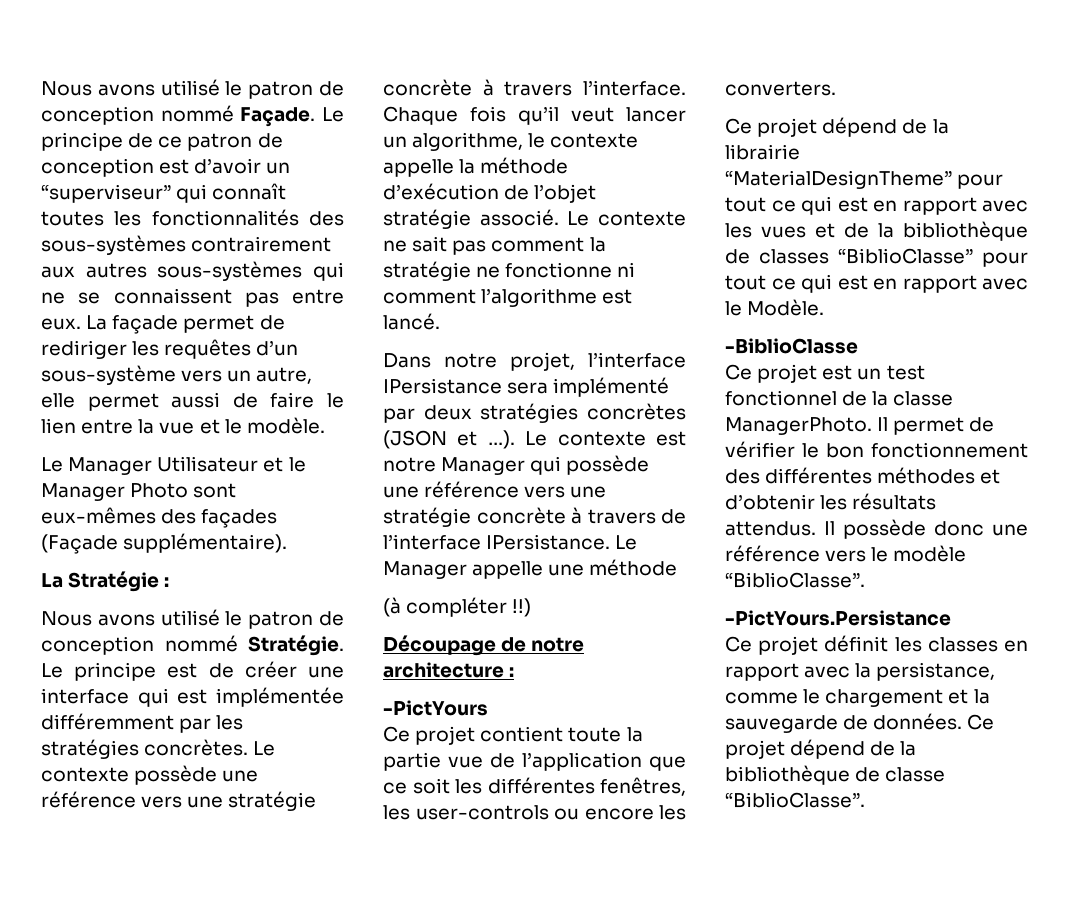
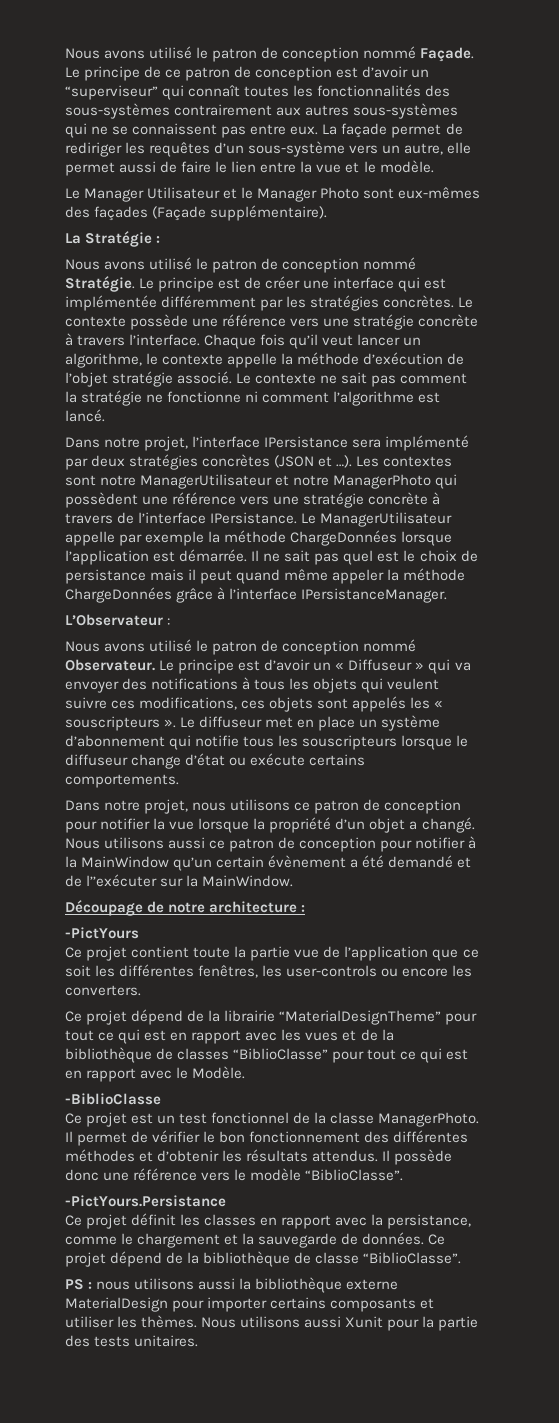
[525,431,686,446] [383,455,650,475] Le contexte est notre Manager qui possède -> [356,456,453,467] [65,474,458,489] [65,492,138,508] Les contextes sont notre ManagerUtilisateur et notre ManagerPhoto qui possèdent
[383,559,678,579] [383,597,532,617] Manager appelle une méthode // (à compléter !!) -> [320,512,453,527] [65,530,453,546] [65,549,478,565] [65,568,466,584] [65,587,448,603] [65,614,171,626] [65,639,417,655] [65,659,471,674] [65,677,440,693] [65,696,444,712] [65,715,441,731] [65,735,469,750] [65,753,366,769] [65,774,179,788] [65,799,462,814] [65,817,475,833] [65,836,477,852] [65,855,472,871] [65,874,294,887] ManagerUtilisateur appelle par exemple la méthode ChargeDonnées lorsque l’application est démarrée. Il ne sait pas quel est le choix de persistance mais il peut quand même appeler la méthode ChargeDonnées grâce à l’interface IPersistanceManager. // L’Observateur : // Nous avons utilisé le patron de conception nommé Observateur. Le principe est d’avoir un « Diffuseur » qui va envoyer des notifications à tous les objets qui veulent suivre ces modifications, ces objets sont appelés les « souscripteurs ». Le diffuseur met en place un système d’abonnement qui notifie tous les souscripteurs lorsque le diffuseur change d’état ou exécute certains comportements. // Dans notre projet, nous utilisons ce patron de conception pour notifier la vue lorsque la propriété d’un objet a changé. Nous utilisons aussi ce patron de conception pour notifier à la MainWindow qu’un certain évènement a été demandé et de l’’exécuter sur la MainWindow.
(865, 800) none -> [65,1277,399,1293] [65,1297,435,1312] [65,1315,479,1331] [65,1335,199,1347] // PS : nous utilisons aussi la bibliothèque externe MaterialDesign pour importer certains composants et utiliser les thèmes. Nous utilisons aussi Xunit pour la partie des tests unitaires.

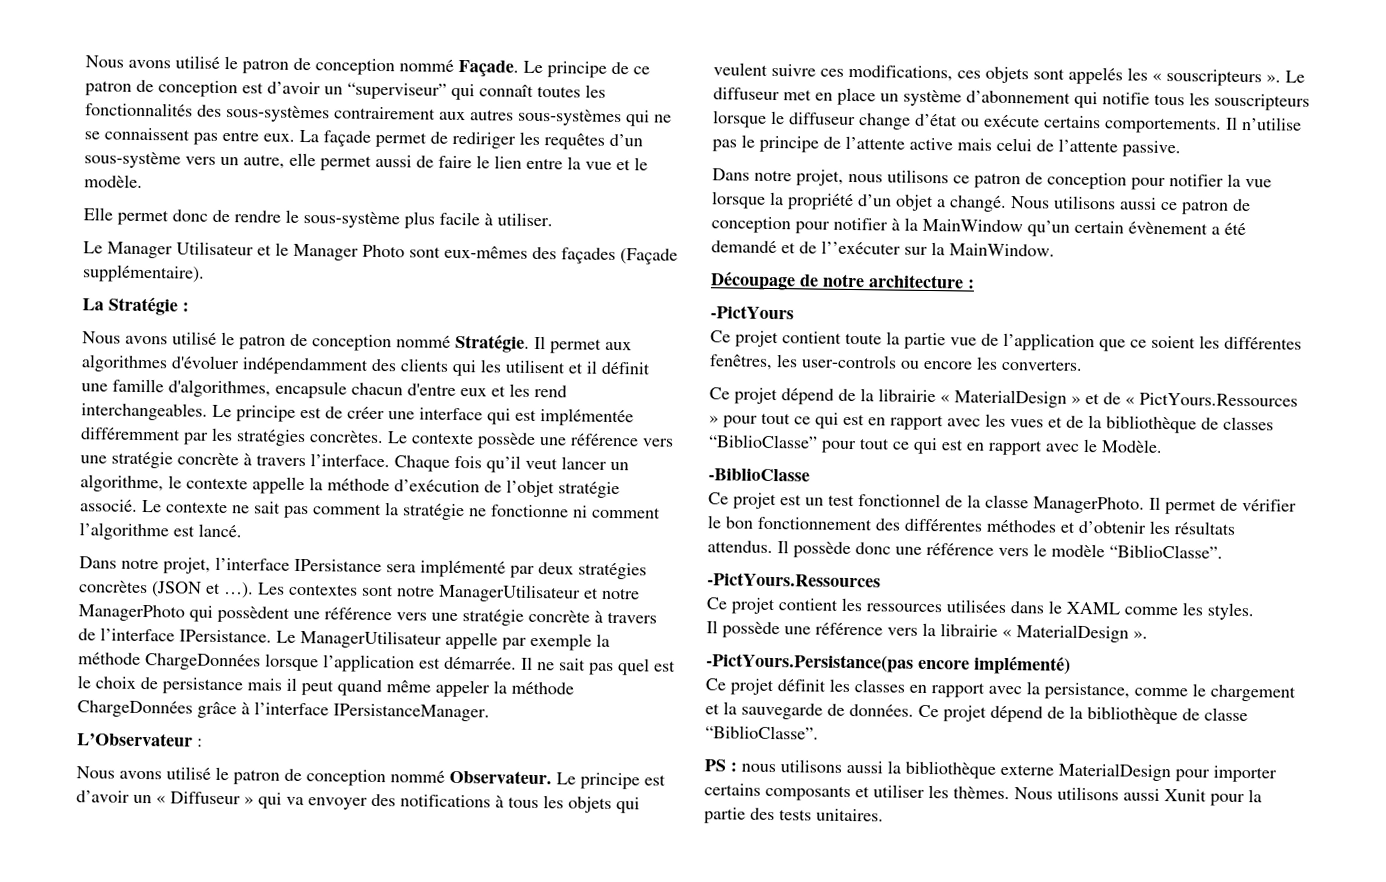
(434, 166) none -> [83,207,553,229] // Elle permet donc de rendre le sous-système plus facile à utiliser.
(135, 284) none -> [534,335,632,354] [81,354,650,377] [81,378,567,399] [81,402,208,421] Il permet aux algorithmes d'évoluer indépendamment des clients qui les utilisent et il définit une famille d'algorithmes, encapsule chacun d'entre eux et les rend interchangeables.
(179, 781) none -> [1226,116,1302,131] [712,134,1181,158] Il n’utilise pas le principe de l’attente active mais celui de l’attente passive.
[65,965,91,977] soit -> [1151,335,1196,349] soient
[279,1010,442,1025] “MaterialDesignTheme” -> [940,389,1298,408] [709,415,719,424] « MaterialDesign » et de « PictYours.Ressources »
[65,1195,226,1207] -PictYours.Persistance -> [707,572,881,588] [706,597,1254,621] [706,620,1148,643] [706,653,1071,675] -PictYours.Ressources // Ce projet contient les ressources utilisées dans le XAML comme les styles. // Il possède une référence vers la librairie « MaterialDesign ». // -PictYours.Persistance(pas encore implémenté)

